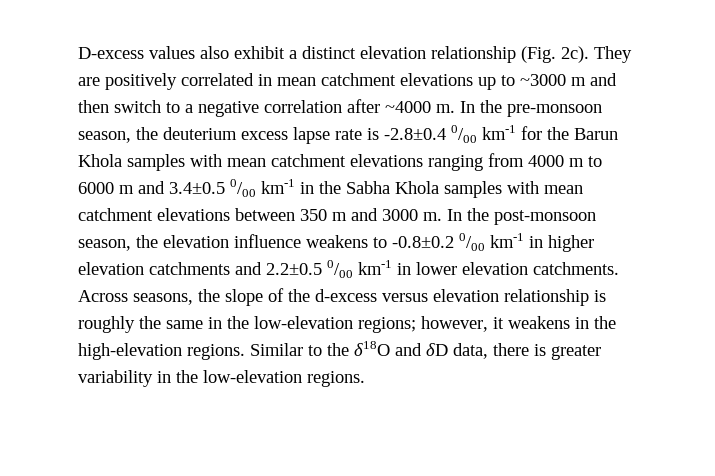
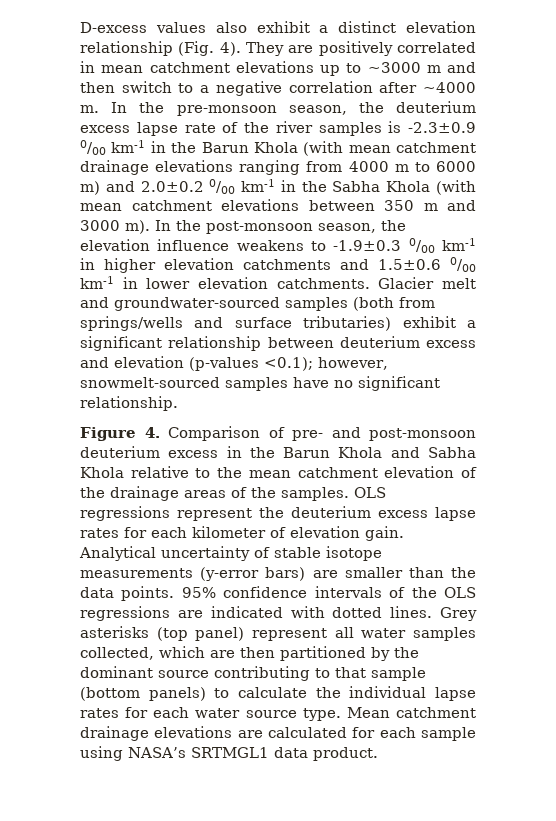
[561,46,589,63] 2c). -> [219,42,241,56] 4).
[367,125,618,143] [78,154,346,171] is -2.8±0.4 0/00 km-1 for the Barun Khola samples with mean catchment -> [222,121,476,136] [80,140,476,156] [80,160,149,175] of the river samples is -2.3±0.9 0/00 km-1 in the Barun Khola (with mean catchment drainage
[119,181,225,194] m and 3.4±0.5 -> [80,181,204,195] m) and 2.0±0.2
[444,181,539,198] samples with -> [436,180,476,195] (with
[423,212,442,221] m. -> [125,220,150,234] m).
[392,236,454,248] -0.8±0.2 -> [333,240,402,251] -1.9±0.3
[266,263,322,275] 2.2±0.5 -> [378,259,441,270] 1.5±0.6
[78,288,606,306] [78,316,616,333] [78,341,601,360] [78,370,365,387] Across seasons, the slope of the d-excess versus elevation relationship is roughly the same in the low-elevation regions; however, it weakens in the high-elevation regions. Similar to the δ18O and δD data, there is greater variability in the low-elevation regions. -> [378,277,476,289] [80,297,435,311] [80,316,476,331] [80,336,476,351] [80,356,388,371] [80,376,440,391] [80,396,178,411] [80,426,476,441] [80,446,476,458] [80,466,478,478] [80,486,386,501] [80,506,476,521] [80,526,404,541] [79,546,382,561] [80,567,477,581] [80,586,476,601] [80,606,477,621] [80,626,476,641] [80,646,419,661] [80,666,426,681] [80,686,476,701] [80,707,476,721] [80,726,476,741] [80,746,378,761] Glacier melt and groundwater-sourced samples (both from springs/wells and surface tributaries) exhibit a significant relationship between deuterium excess and elevation (p-values <0.1); however, snowmelt-sourced samples have no significant relationship. // Figure 4. Comparison of pre- and post-monsoon deuterium excess in the Barun Khola and Sabha Khola relative to the mean catchment elevation of the drainage areas of the samples. OLS regressions represent the deuterium excess lapse rates for each kilometer of elevation gain. Analytical uncertainty of stable isotope measurements (y-error bars) are smaller than the data points. 95% confidence intervals of the OLS regressions are indicated with dotted lines. Grey asterisks (top panel) represent all water samples collected, which are then partitioned by the dominant source contributing to that sample (bottom panels) to calculate the individual lapse rates for each water source type. Mean catchment drainage elevations are calculated for each sample using NASA’s SRTMGL1 data product.

